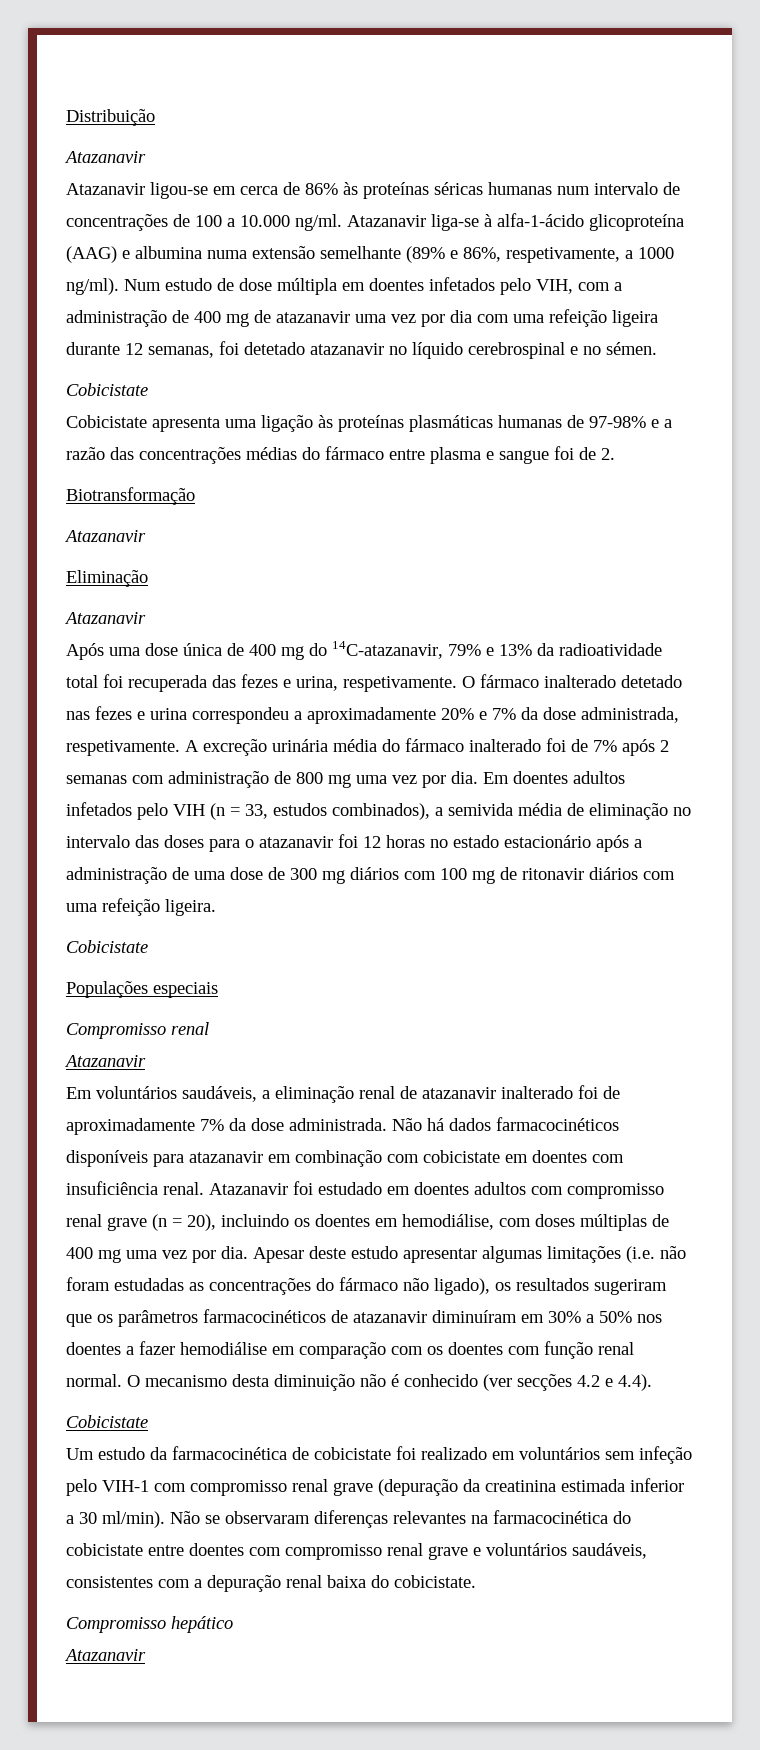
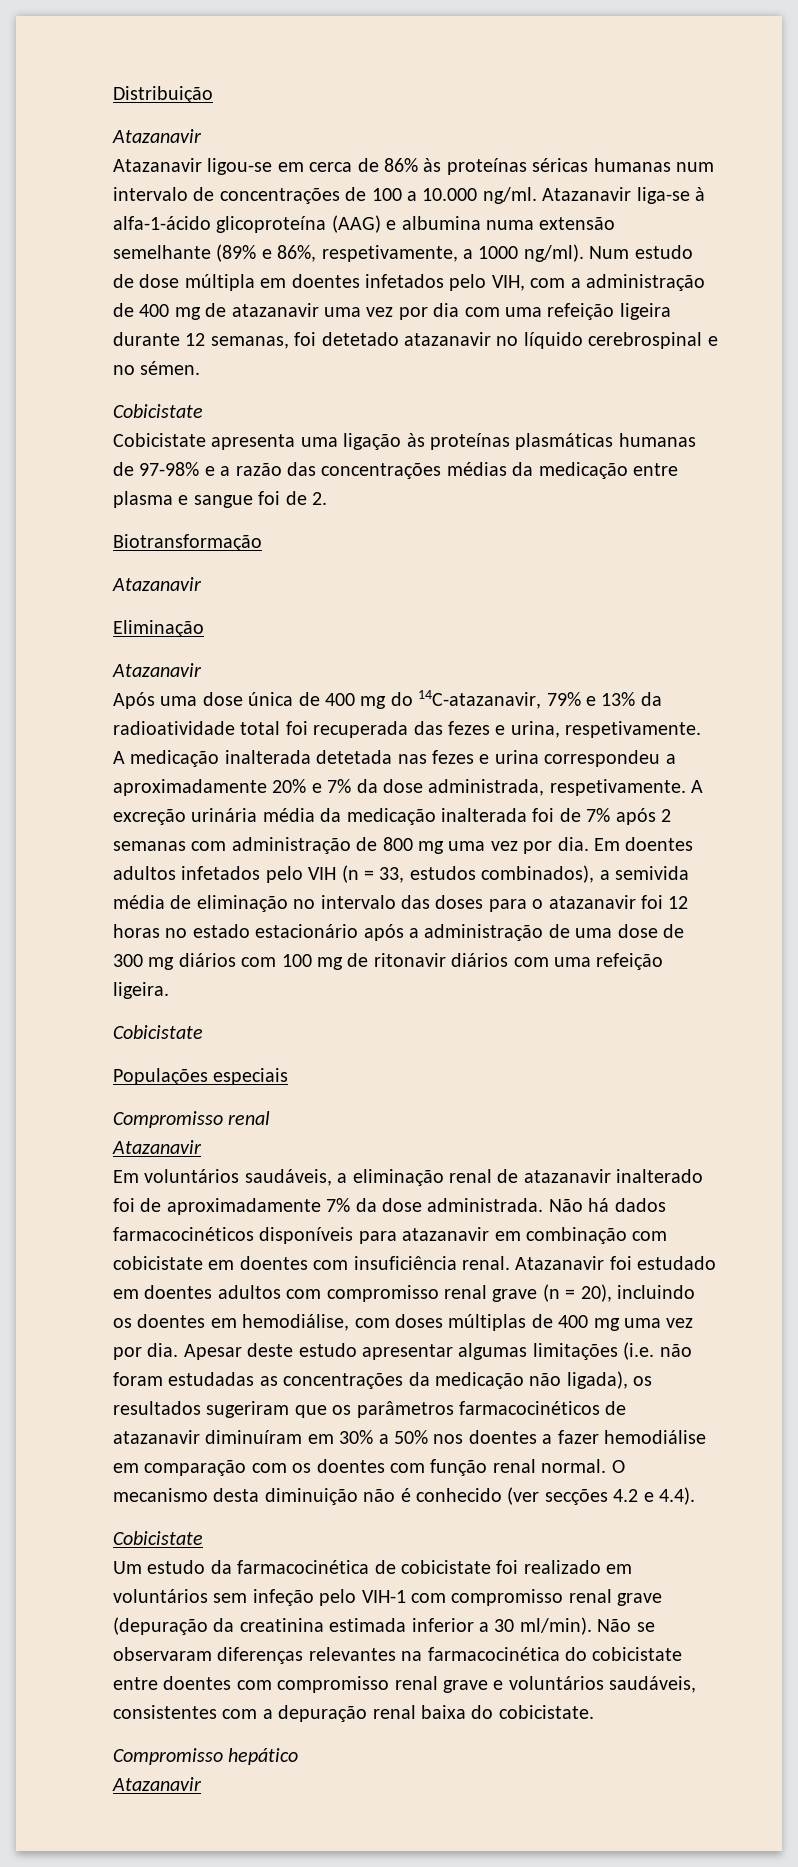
[302,446,384,460] do fármaco -> [512,462,628,479] da medicação
[462,674,682,688] O fármaco inalterado detetado -> [113,750,393,767] A medicação inalterada detetada
[382,738,541,752] do fármaco inalterado -> [320,808,527,825] da medicação inalterada
[316,1277,490,1295] do fármaco não ligado), -> [408,1371,628,1389] da medicação não ligada),

